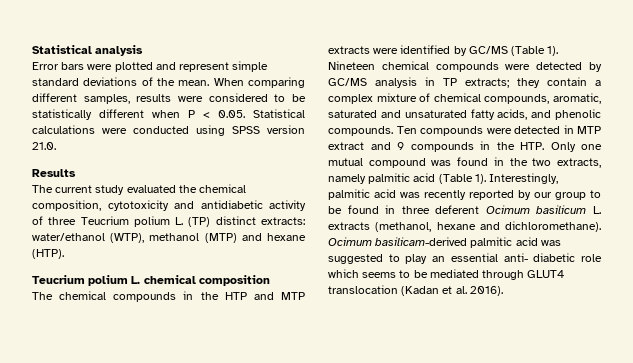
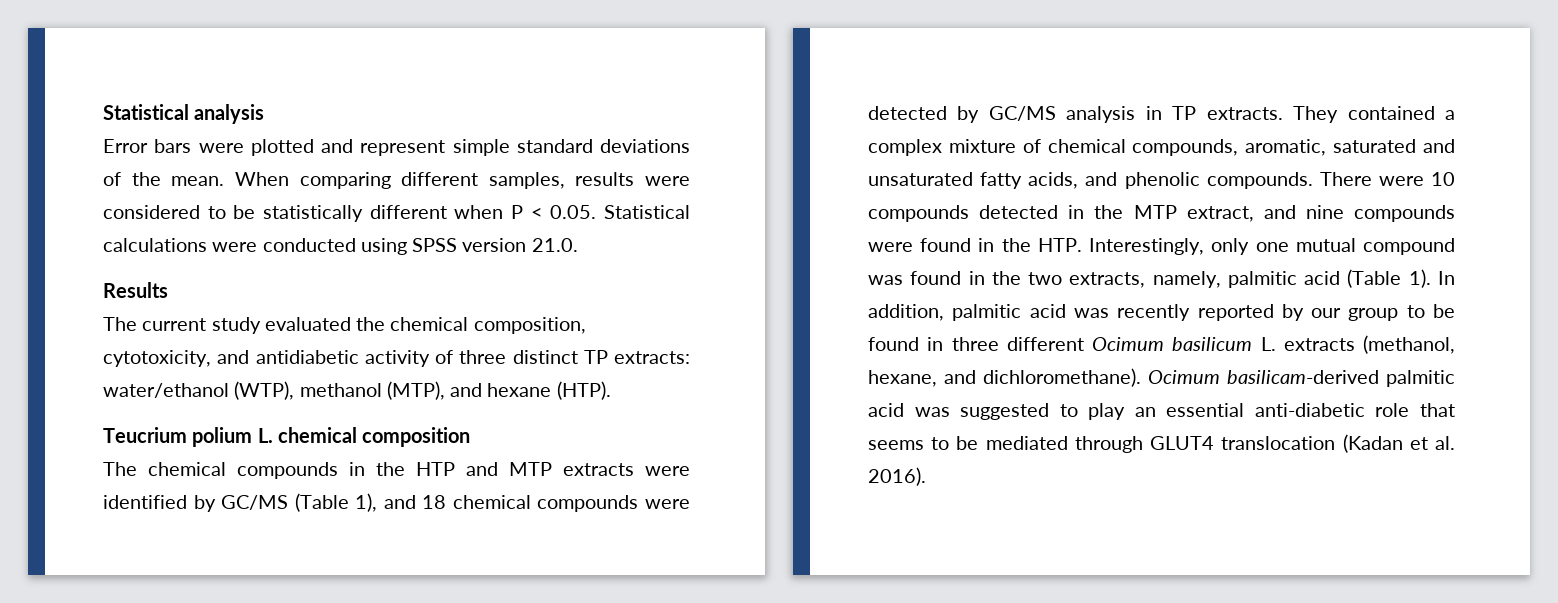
[107,200,169,211] cytotoxicity -> [103,350,211,367] cytotoxicity,
[80,216,256,227] Teucrium polium L. (TP) distinct -> [512,350,608,364] distinct TP
[204,233,237,243] (MTP) -> [386,381,445,400] (MTP),
[547,46,559,56] [328,61,375,70] 1). Nineteen -> [355,493,447,512] 1), and 18
[465,77,587,88] extracts; they contain -> [1206,106,1435,123] extracts. They contained
[396,125,601,136] [328,142,474,152] Ten compounds were detected in MTP extract and 9 compounds -> [1319,172,1455,186] [868,205,1455,222] [868,238,972,252] There were 10 compounds detected in the MTP extract, and nine compounds were found
[550,142,576,152] Only -> [1089,238,1250,255] Interestingly, only
[328,174,366,184] namely -> [1152,271,1221,288] namely,
[489,173,559,184] Interestingly, -> [1438,271,1455,285] [868,304,944,321] In addition,
[435,205,480,214] deferent -> [1006,337,1084,351] different
[436,222,476,230] hexane -> [868,370,937,387] hexane,
[503,253,602,262] [328,269,359,278] anti- diabetic role which -> [1254,403,1455,417] anti-diabetic role that

